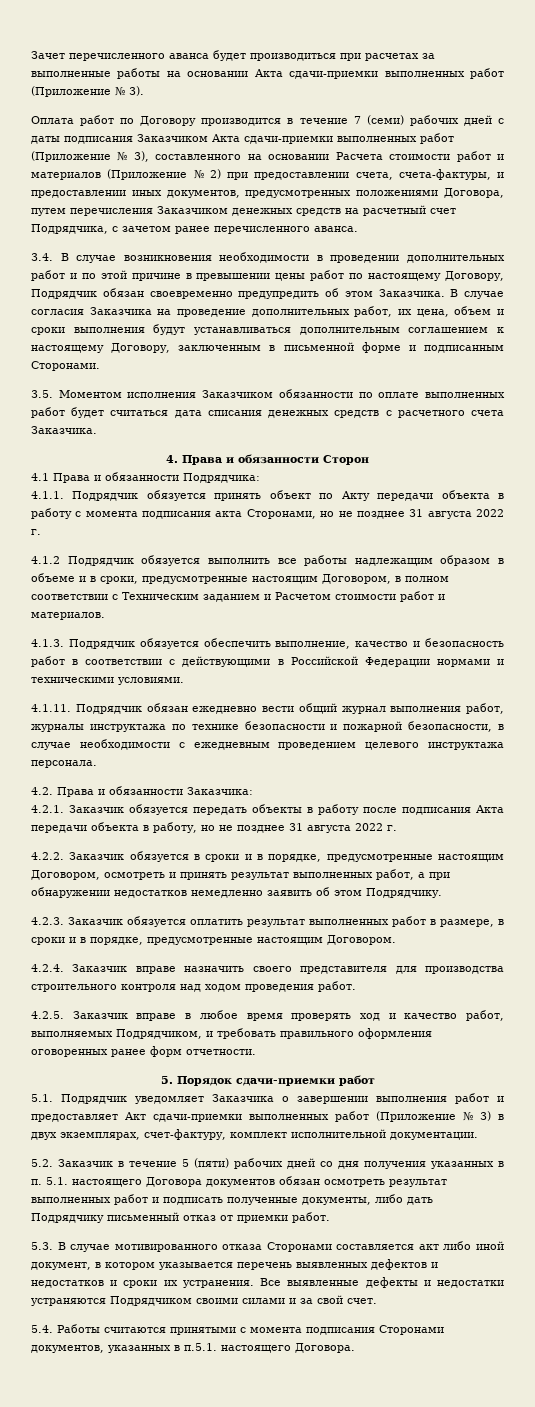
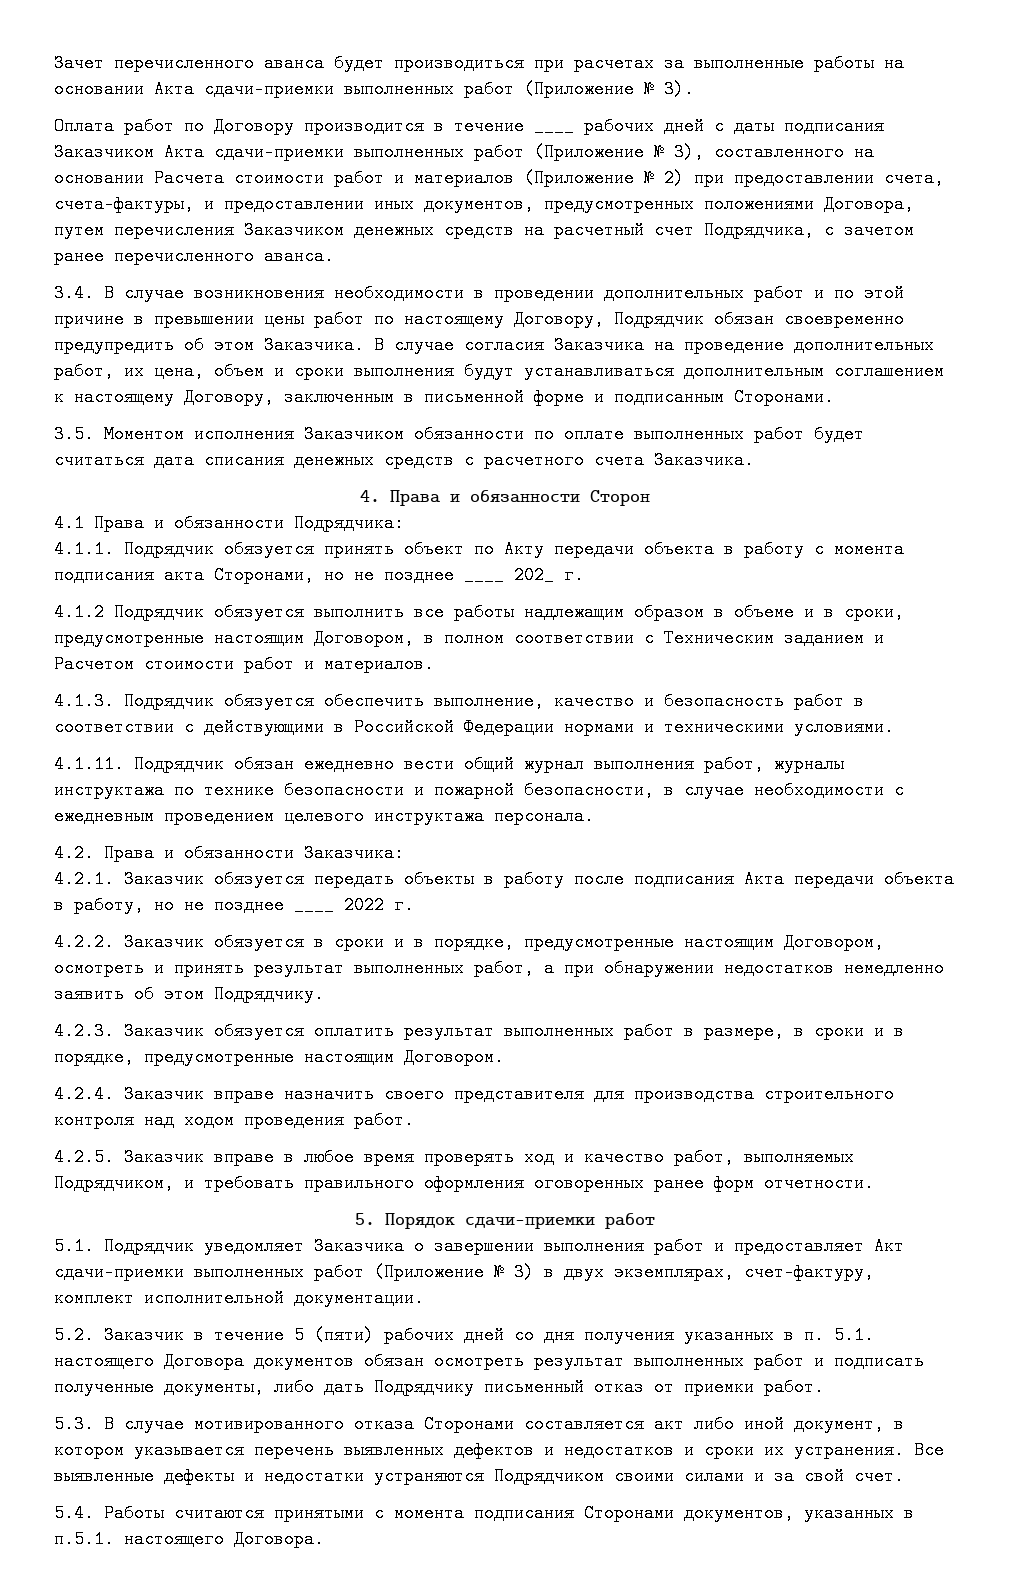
[353,115,404,125] 7 (семи) -> [534,117,574,135] ____
[409,509,505,519] 31 августа 2022 -> [464,566,554,584] ____ 202_
[289,823,351,833] 31 августа -> [294,896,334,914] ____

